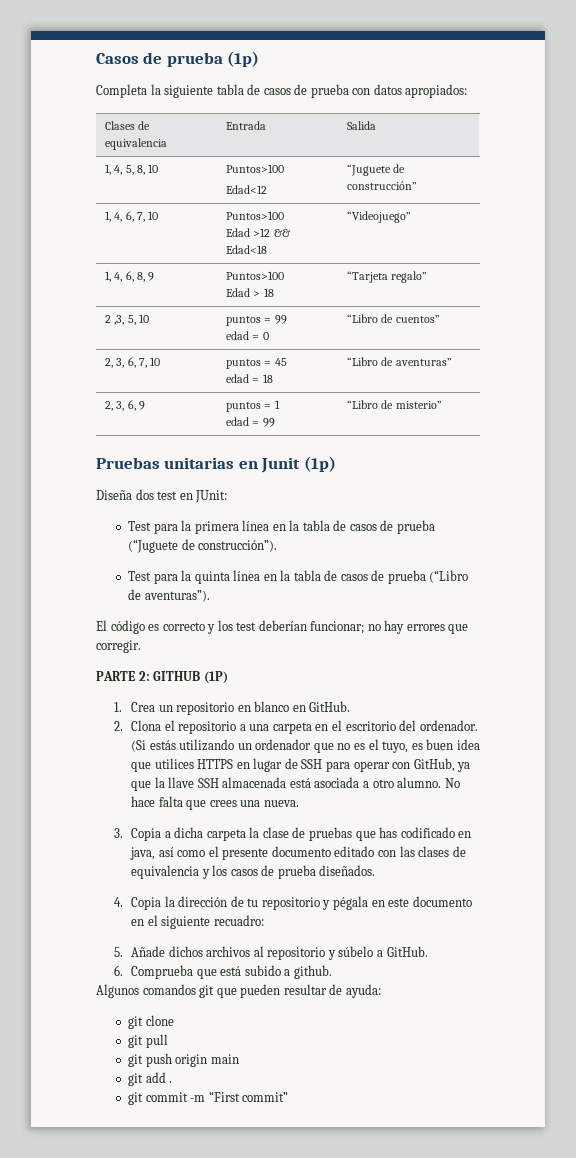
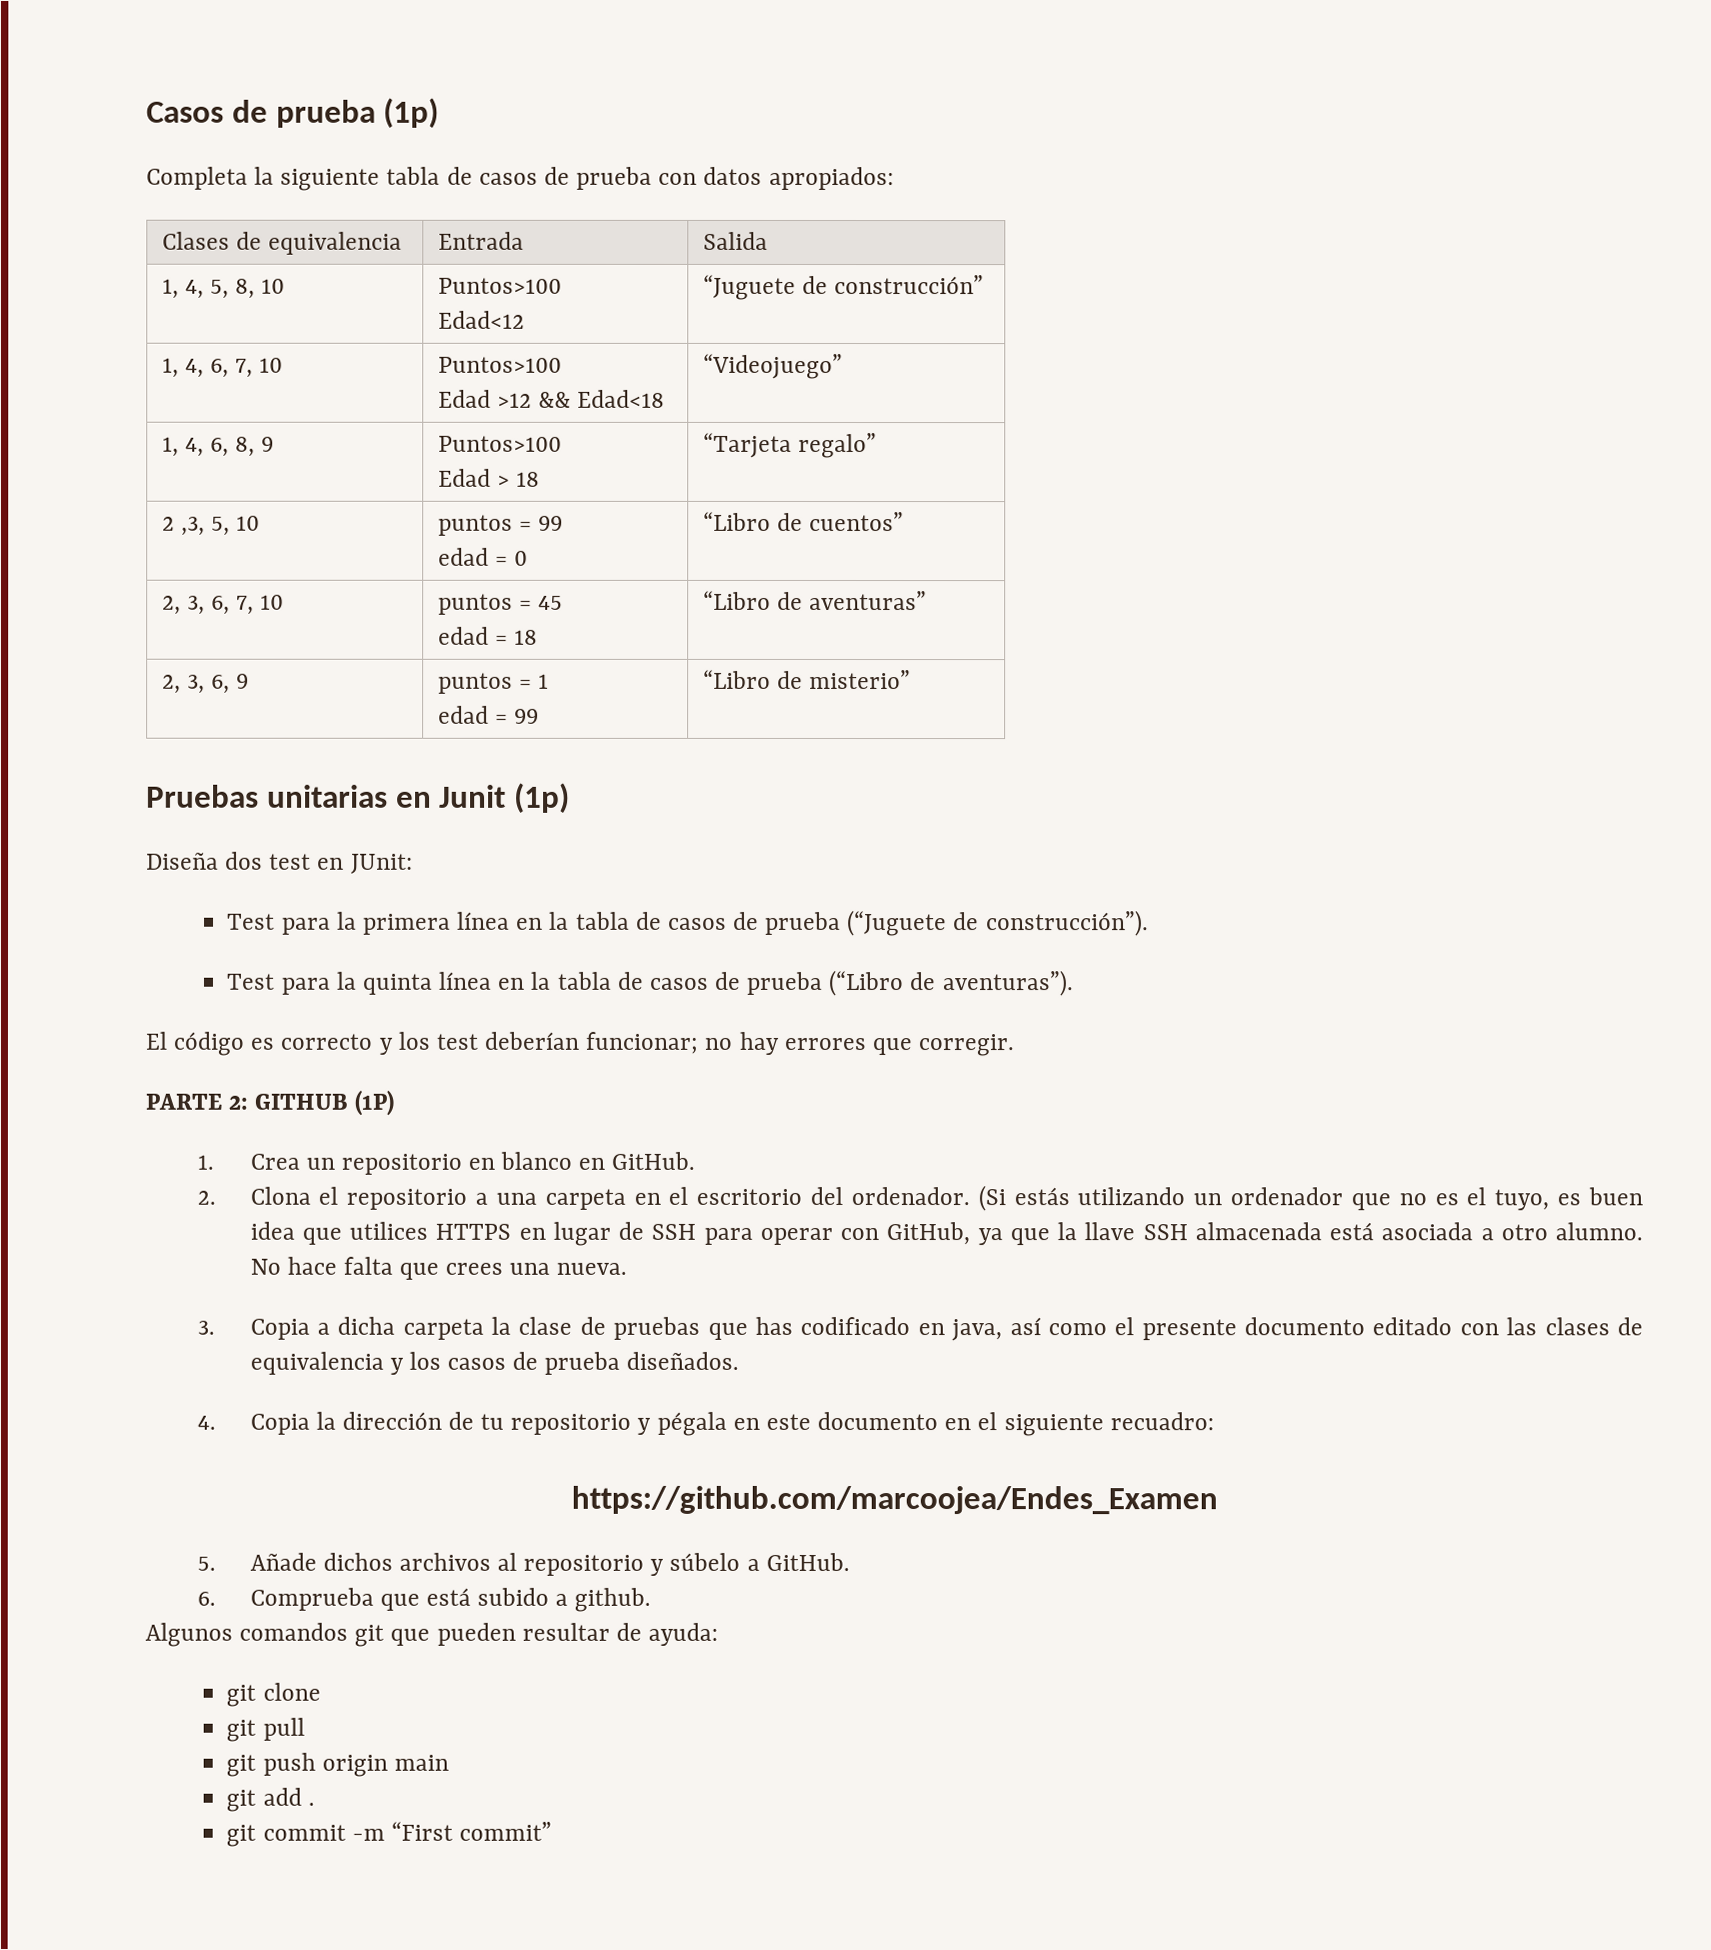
(264, 920) none -> [570,1485,1218,1515] // https://github.com/marcoojea/Endes_Examen

